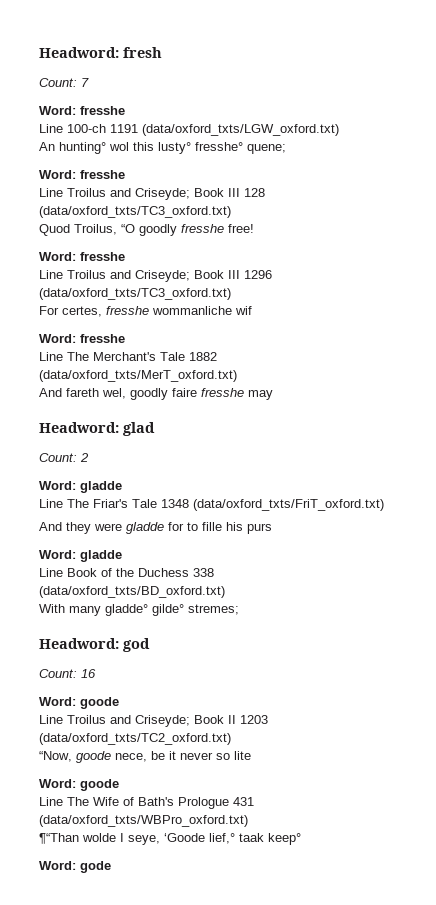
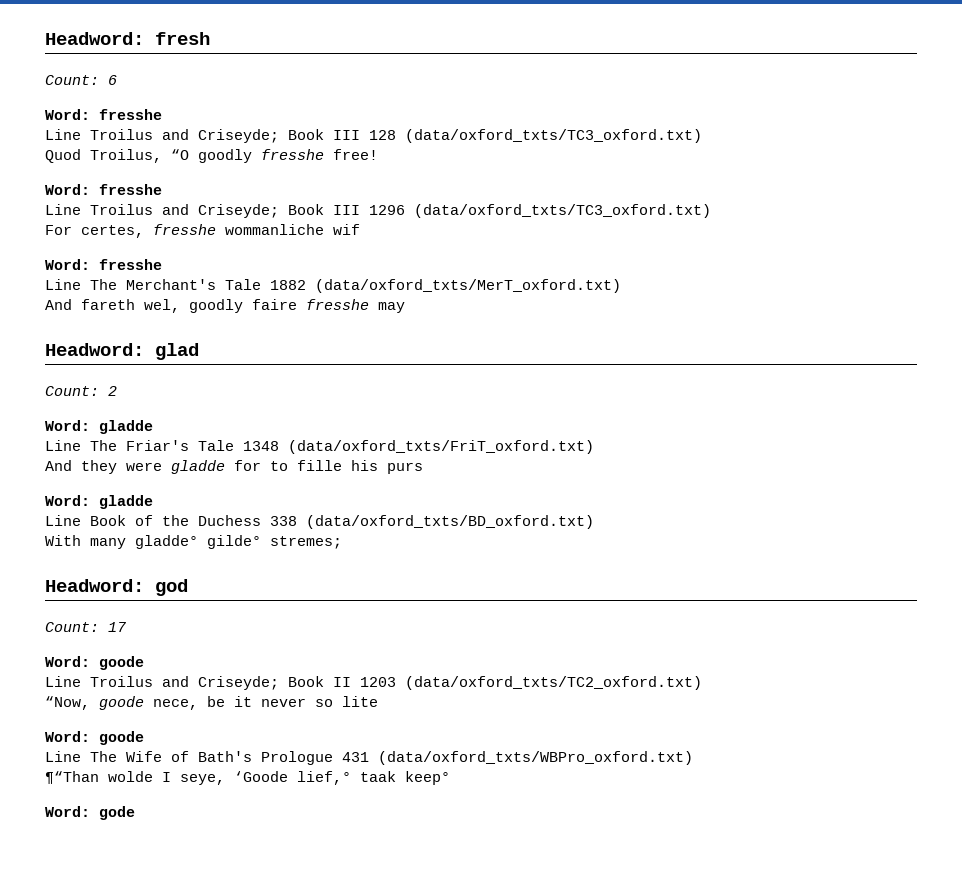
[81,78,89,87] [39,106,125,115] [39,124,339,136] [39,142,286,154] 7 // Word: fresshe // Line 100-ch 1191 (data/oxford_txts/LGW_oxford.txt) // An hunting° wol this lusty° fresshe° quene; -> [108,75,117,85] 6
[81,669,96,678] 16 -> [108,622,126,632] 17

